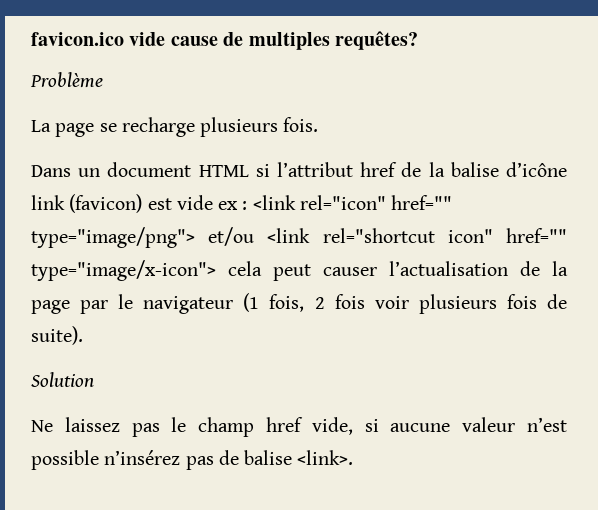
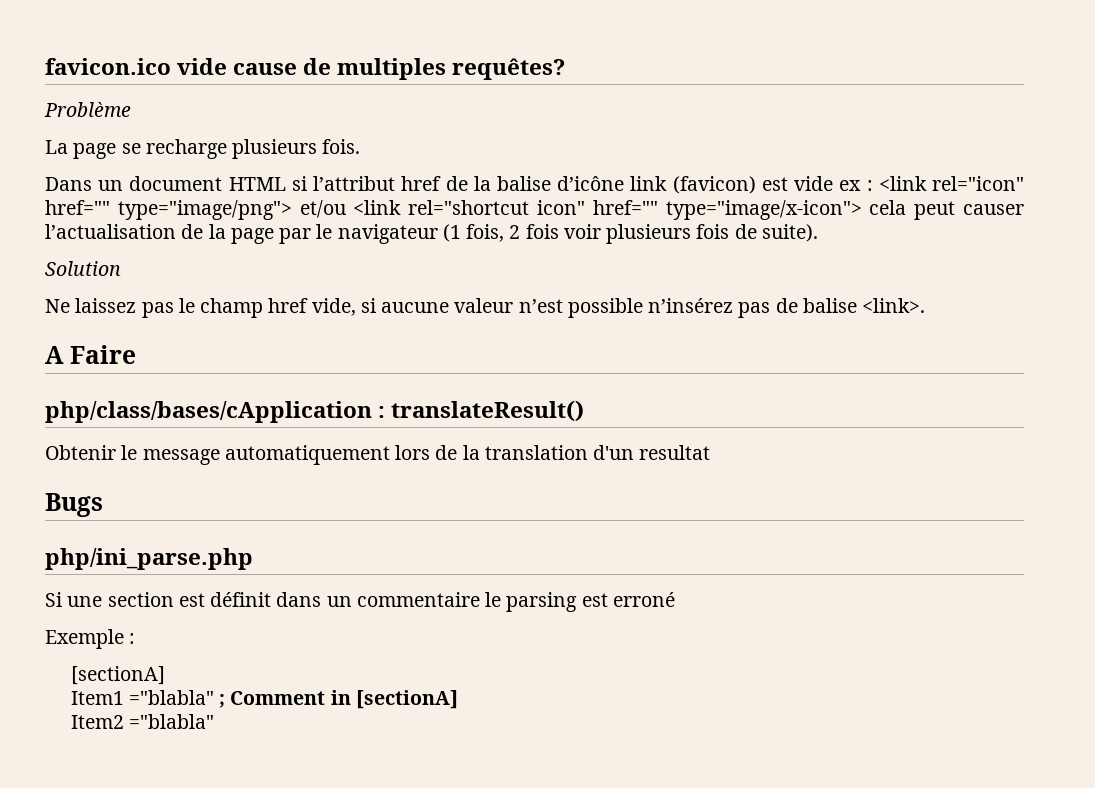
(354, 457) none -> [45,345,136,364] [45,400,585,423] [45,445,711,465] [45,493,103,517] [45,548,253,570] [45,592,675,612] [45,629,136,649] [70,666,165,685] [70,690,458,709] [70,714,214,729] // A Faire // php/class/bases/cApplication : translateResult() // Obtenir le message automatiquement lors de la translation d'un resultat // Bugs // php/ini_parse.php // Si une section est définit dans un commentaire le parsing est erroné // Exemple : // [sectionA] // Item1 ="blabla" ; Comment in [sectionA] // Item2 ="blabla"

